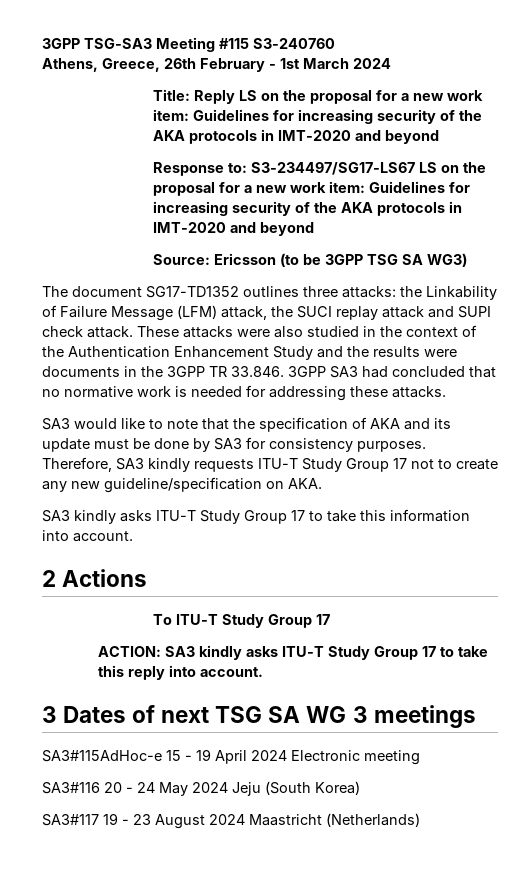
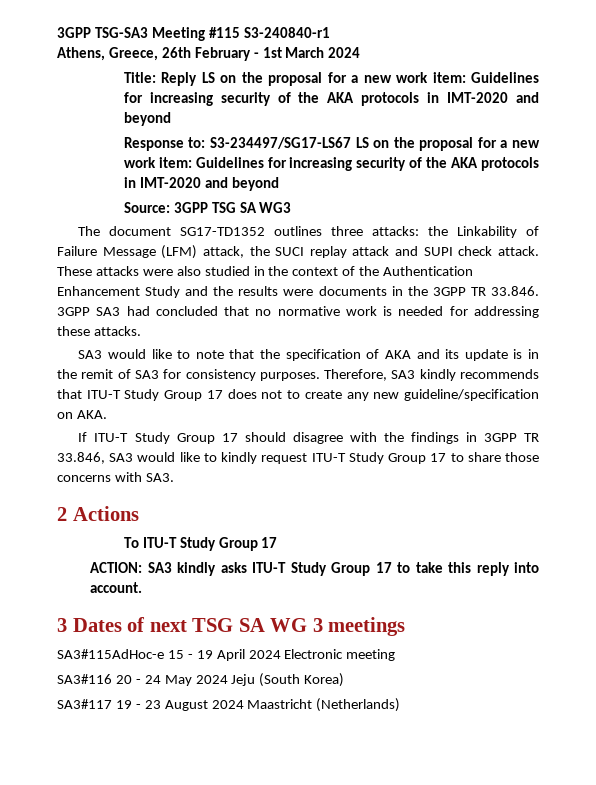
[253,38,335,49] S3-240760 -> [243,27,330,38] S3-240840-r1
[214,253,322,267] Ericsson (to be -> (170, 207) none
[427,253,468,267] WG3) -> [259,202,292,213] WG3
[94,438,210,452] must be done by -> [513,349,539,359] [57,369,131,379] is in the remit of
[194,458,407,472] requests ITU-T Study Group 17 -> [460,369,539,379] [57,389,257,401] recommends that ITU-T Study Group 17 does
[42,509,470,524] [42,530,133,542] SA3 kindly asks ITU-T Study Group 17 to take this information into account. -> [78,432,540,444] [57,452,539,464] [57,472,174,482] If ITU-T Study Group 17 should disagree with the findings in 3GPP TR 33.846, SA3 would like to kindly request ITU-T Study Group 17 to share those concerns with SA3.

